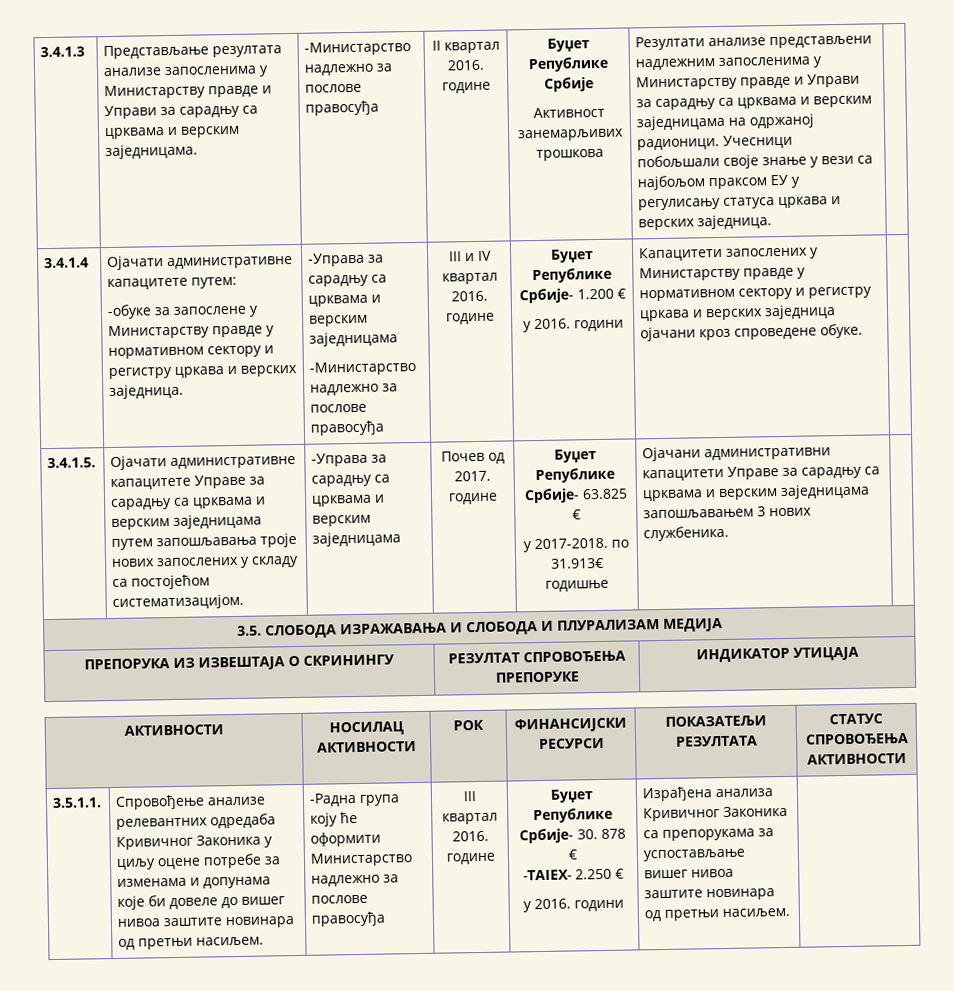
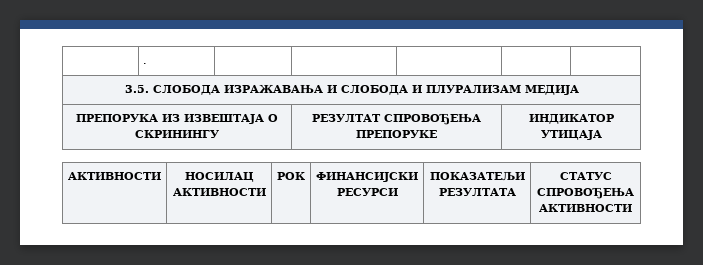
[40,46,86,58] [103,44,283,60] [103,65,270,77] [104,84,273,100] [104,105,259,120] [104,125,241,140] [105,143,199,160] [304,41,412,56] [304,63,394,76] [305,83,363,93] [305,100,380,116] [431,40,500,54] [447,59,485,71] [442,81,491,94] [546,38,590,52] [528,56,609,73] [544,77,594,92] [533,106,605,119] [517,128,624,142] [536,148,604,161] [635,35,873,51] [635,56,824,71] [636,73,861,91] [636,95,873,111] [636,113,816,131] [637,134,794,151] [637,154,874,169] [637,174,801,191] [638,195,842,211] [638,214,773,231] [44,257,90,269] [107,255,294,271] [107,276,238,291] [107,304,260,320] [108,324,276,340] [108,345,275,360] [108,364,299,380] [109,383,185,400] [308,252,385,267] [308,274,388,287] [308,294,382,307] [309,314,369,327] [309,331,399,347] [309,360,417,376] [310,383,399,396] [310,403,368,413] [310,420,385,436] [447,250,492,262] [441,272,498,285] [451,290,488,302] [446,312,495,325] [549,249,594,263] [532,267,612,284] [518,288,626,304] [522,318,624,333] [638,246,820,262] [639,266,807,282] [639,286,873,302] [639,304,837,322] [640,323,864,342] [47,457,97,469] [110,455,297,471] [110,474,266,491] [111,496,267,511] [111,513,263,531] [111,532,298,550] [111,555,300,568] [112,574,211,590] [112,593,245,610] [311,452,388,467] [311,474,391,487] [311,494,386,507] [312,514,372,527] [312,531,402,547] [440,450,505,464] [454,470,491,482] [448,492,498,505] [553,449,597,463] [535,467,615,484] [523,488,628,504] [571,509,581,520] [523,537,629,553] [550,557,604,569] [545,579,609,592] [642,446,832,462] [642,466,881,482] [642,483,871,502] [643,506,813,519] [643,525,730,542] 3.4.1.3 | Представљање резултата анализе запосленима у Министарству правде и Управи за сарадњу са црквама и верским заједницама. | -Министарство надлежно за послове правосуђа | II квартал 2016. године | Буџет Републике Србије // Активност занемарљивих трошкова | Резултати анализе представљени надлежним запосленима у Министарству правде и Управи за сарадњу са црквама и верским заједницама на одржаној радионици. Учесници побољшали своје знање у вези са најбољом праксом ЕУ у регулисању статуса цркава и верских заједница. | // 3.4.1.4 | Ојачати административне капацитете путем: // -обуке за запослене у Министарству правде у нормативном сектору и регистру цркава и верских заједница. | -Управа за сарадњу са црквама и верским заједницама // -Министарство надлежно за послове правосуђа | III и IV квартал 2016. године | Буџет Републике Србије- 1.200 € // у 2016. години | Капацитети запослених у Mинистарству правде у нормативном сектору и регистру цркава и верских заједница ојачани кроз спроведене обуке. | // 3.4.1.5. | Ојачати административне капацитете Управе за сарадњу са црквама и верским заједницама путем запошљавања троје нових запослених у складу са постојећом систематизацијом. | -Управа за сарадњу са црквама и верским заједницама | Почев од 2017. године | Буџет Републике Србије- 63.825 € // у 2017-2018. по 31.913€ годишње | Ојачани административни капацитети Управе за сарадњу са црквама и верским заједницама запошљавањем 3 нових службеника. -> [143,63,148,64] | . | | | |
[52,797,103,808] [115,794,267,810] [116,813,277,830] [116,834,274,850] [116,853,282,870] [117,876,272,889] [117,895,286,910] [117,916,296,929] [118,936,265,950] [309,793,401,807] [310,811,359,827] [310,831,382,847] [310,852,414,867] [311,874,400,887] [311,894,369,904] [311,911,387,927] [462,791,477,802] [442,812,498,825] [451,830,489,842] [445,852,496,865] [550,789,594,803] [532,807,613,824] [519,828,626,844] [568,849,577,860] [523,868,624,881] [523,898,624,913] [642,786,774,802] [643,805,789,822] [643,828,775,842] [643,848,747,862] [644,868,735,879] [644,888,776,901] [644,907,791,922] // 3.5.1.1. | Спровођење анализе релевантних одредаба Кривичног Законика у циљу оцене потребе за изменама и допунама које би довеле до вишег нивоа заштите новинара од претњи насиљем. | -Радна група коју ће оформити Министарство надлежно за послове правосуђа | III квартал 2016. године | Буџет Републике Србије- 30. 878 € // -TAIEX- 2.250 € // у 2016. години | Израђена анализа Кривичног Законика са препорукама за успостављање вишег нивоа заштите новинара од претњи насиљем. | -> (632, 208) none

